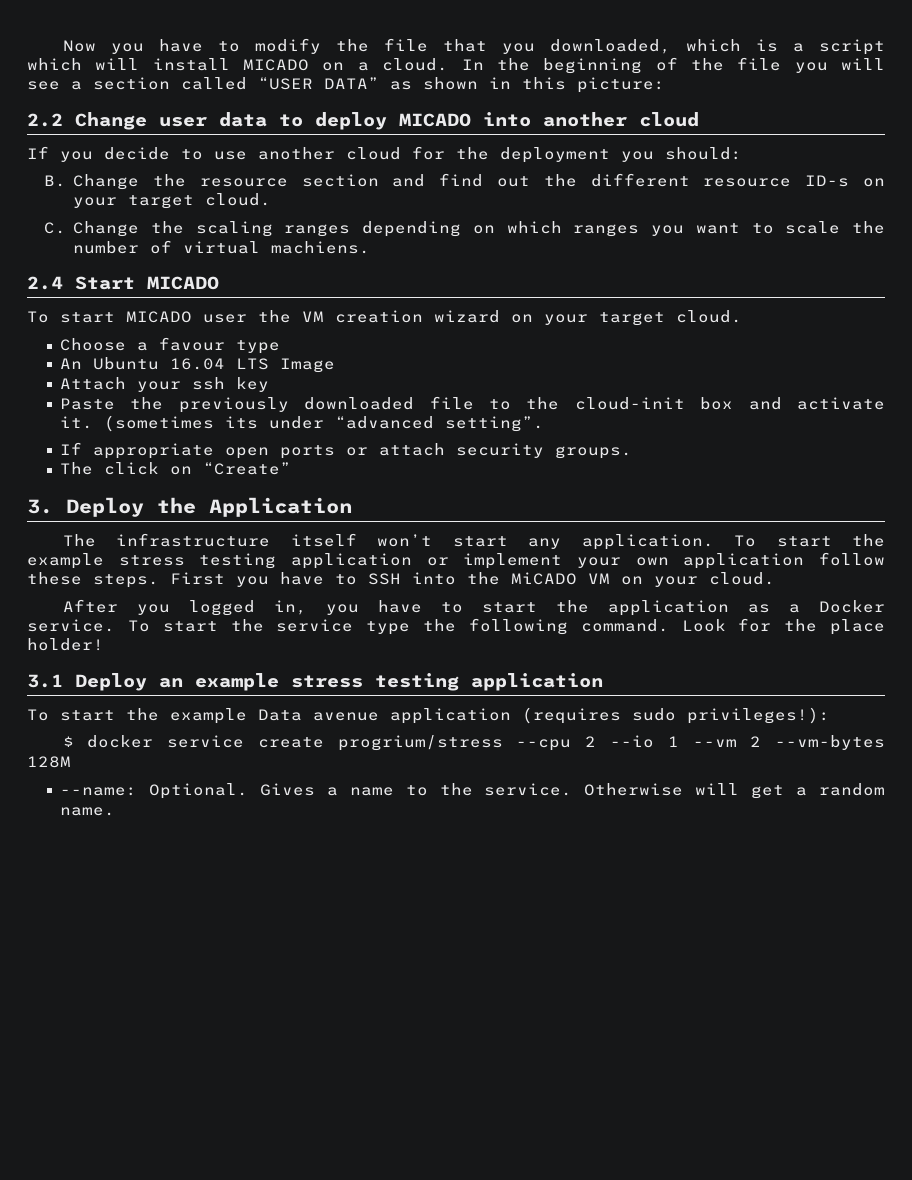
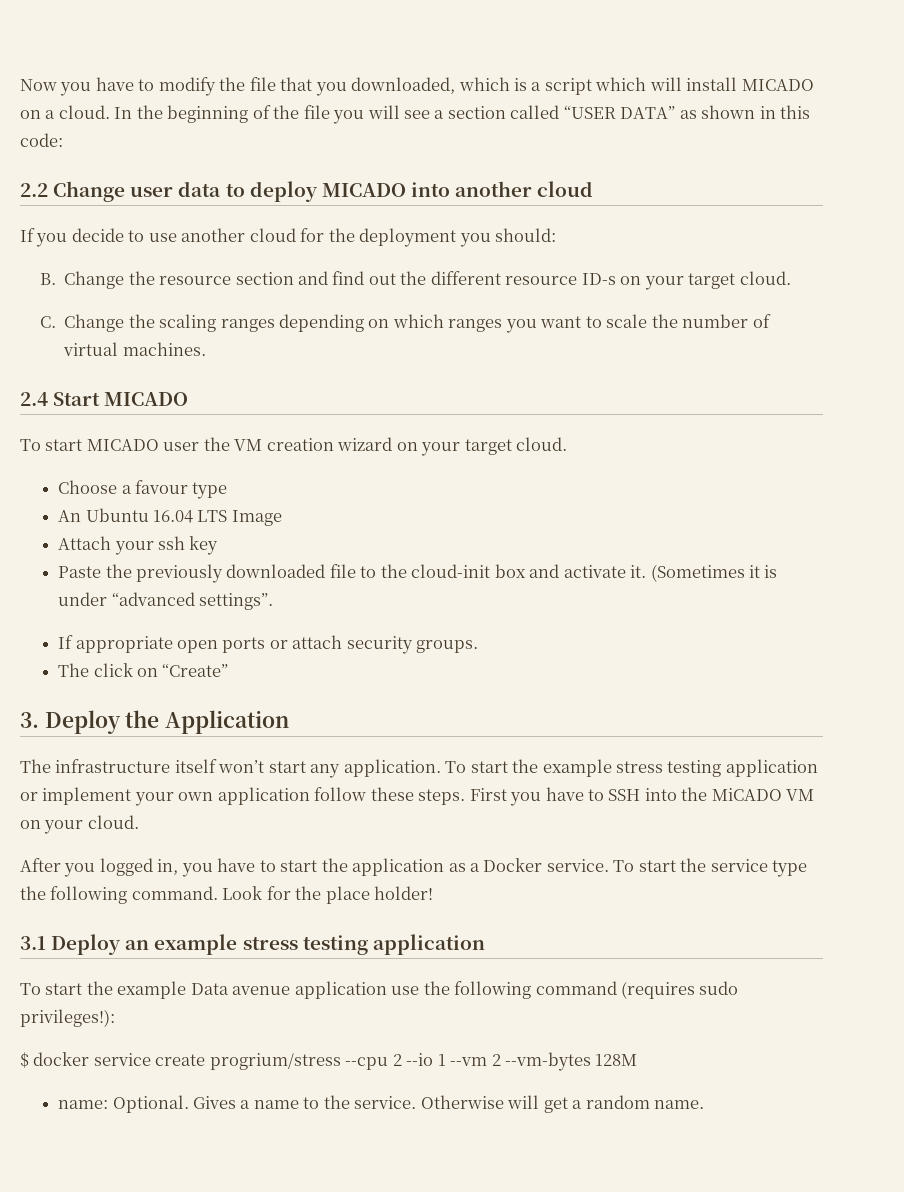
[577,77,665,93] picture: -> [20,133,63,147] code:
[271,241,371,254] machiens. -> [122,342,206,356] machines.
[104,415,259,432] (sometimes its -> [650,564,778,582] (Sometimes it is
[445,416,545,432] setting”. -> [198,593,273,610] settings”.
(511, 716) none -> [391,981,617,999] use the following command
[60,787,138,796] --name: -> [58,1100,109,1109] name:

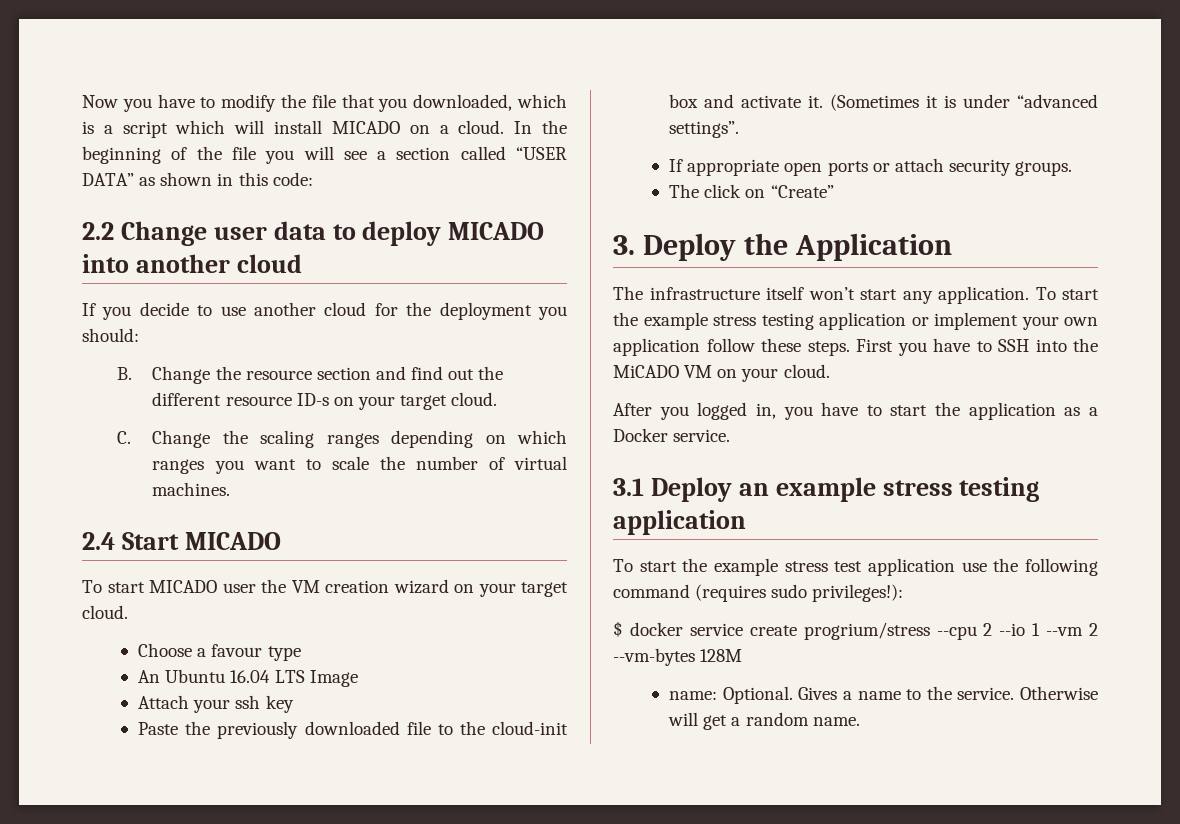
[613,858,808,877] [20,886,434,904] To start the service type the following command. Look for the place holder! -> (731, 435) none
[190,983,291,995] Data avenue -> [784,561,863,572] stress test

